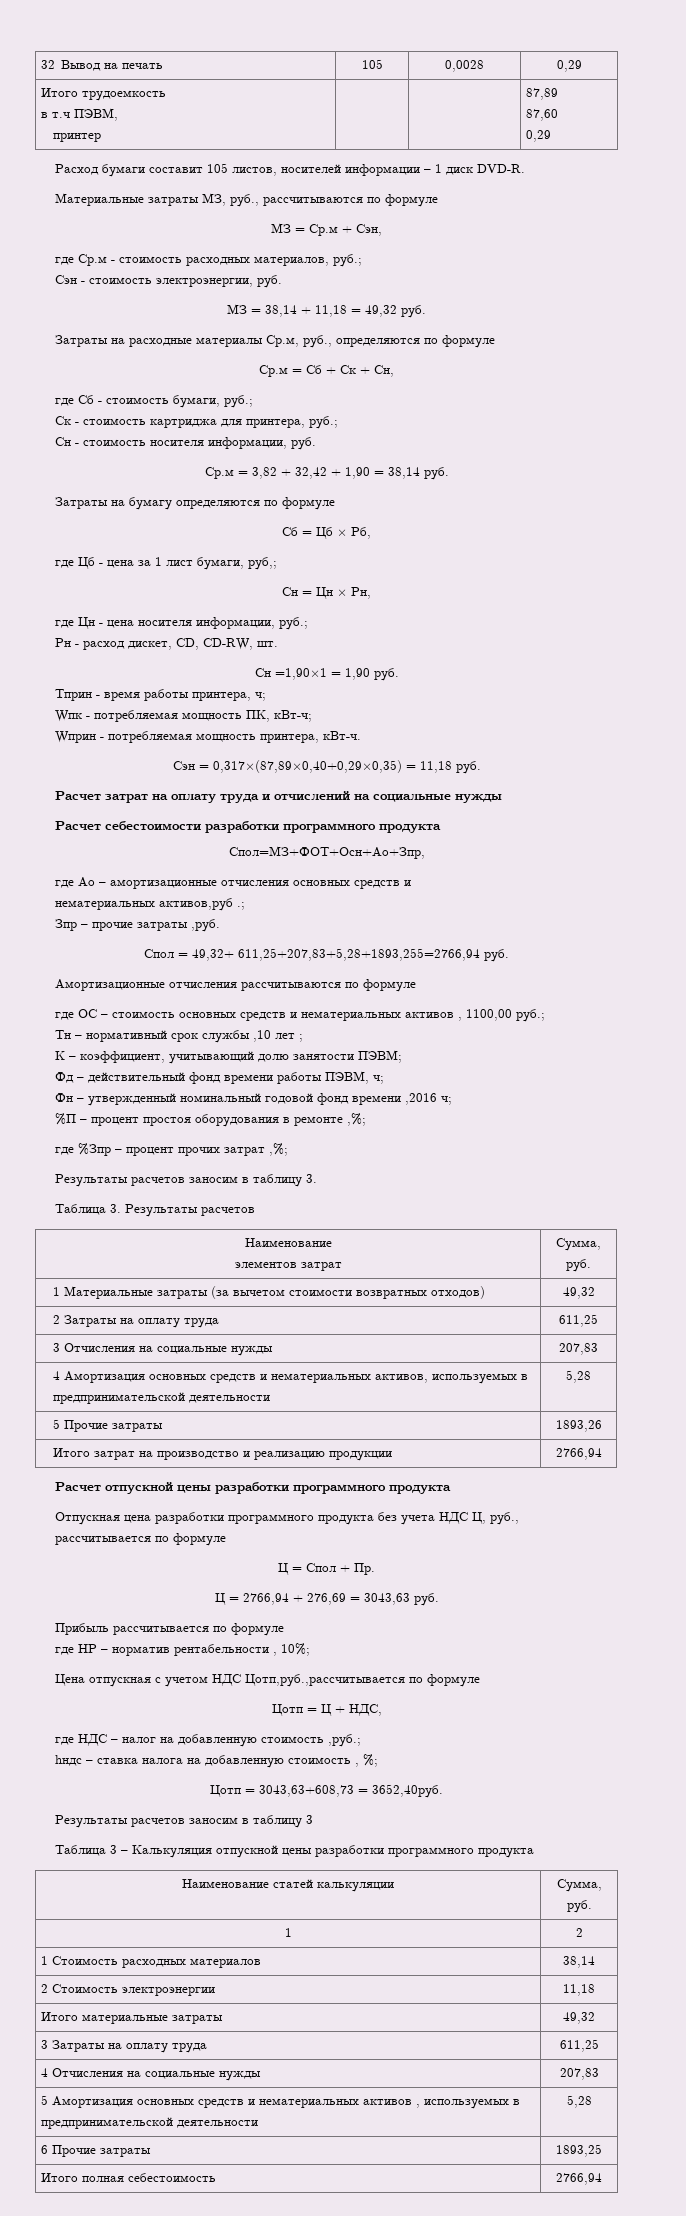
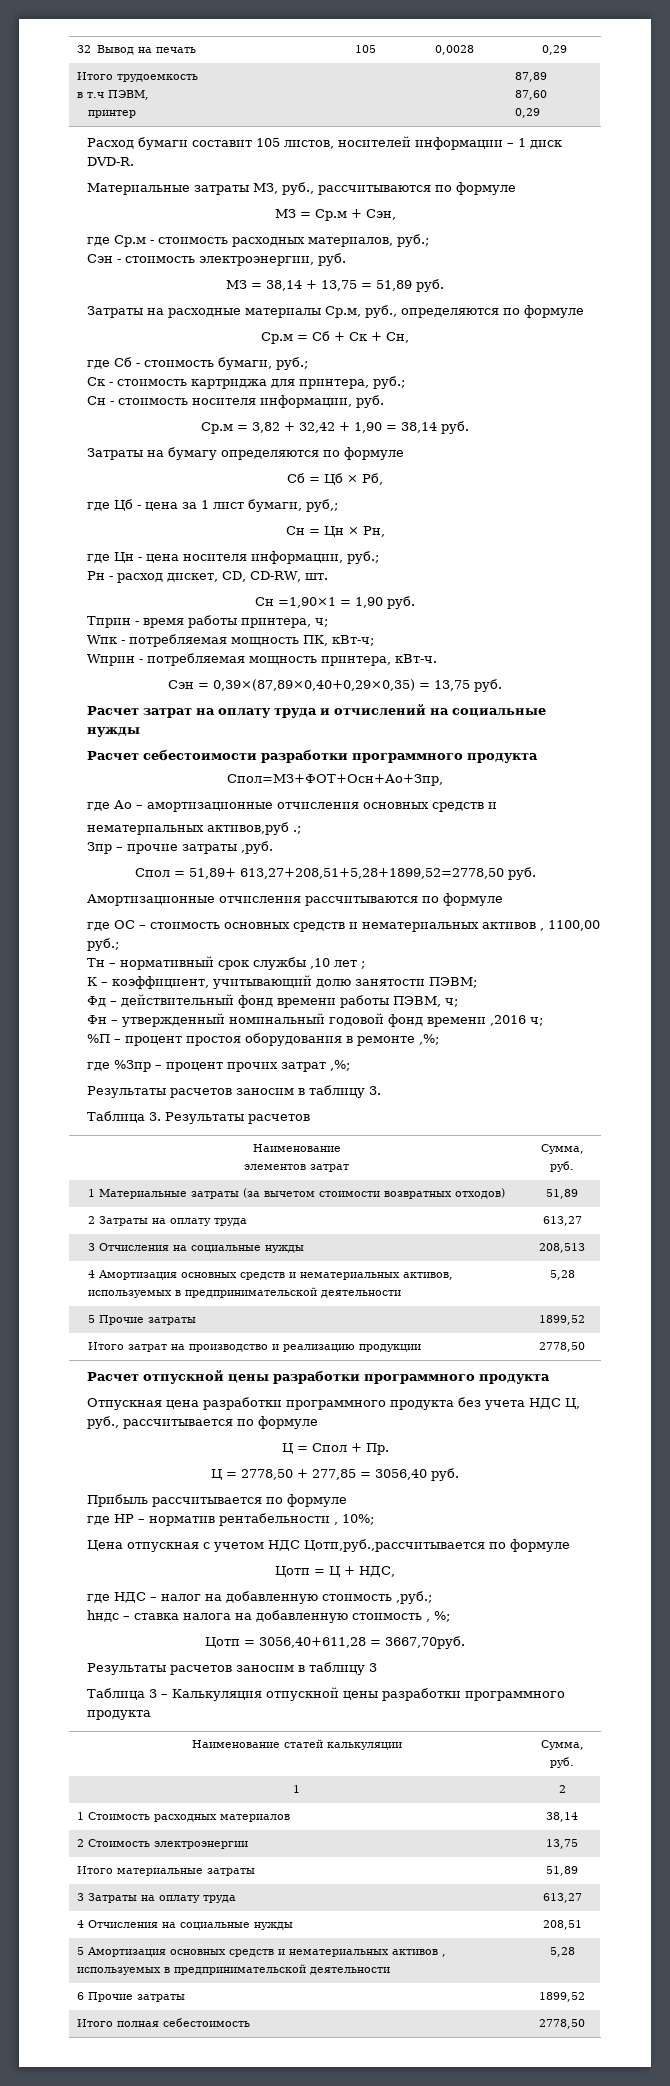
[315,305,397,317] 11,18 = 49,32 -> [321,280,412,291] 13,75 = 51,89
[212,760,452,773] 0,317×(87,89×0,40+0,29×0,35) = 11,18 -> [213,679,470,691] 0,39×(87,89×0,40+0,29×0,35) = 13,75
[192,948,480,961] 49,32+ 611,25+207,83+5,28+1893,255=2766,94 -> [188,868,504,879] 51,89+ 613,27+208,51+5,28+1899,52=2778,50
[562,1287,595,1299] 49,32 -> [546,1189,578,1199] 51,89
[559,1314,598,1327] 611,25 -> [542,1216,582,1226] 613,27
[559,1343,598,1355] 207,83 -> [539,1243,585,1253] 208,513
[555,1420,602,1432] 1893,26 -> [539,1315,585,1325] 1899,52
[555,1448,602,1460] 2766,94 -> [539,1342,585,1352] 2778,50
[242,1593,410,1605] 2766,94 + 276,69 = 3043,63 -> [241,1469,427,1480] 2778,50 + 277,85 = 3056,40
[259,1784,443,1798] 3043,63+608,73 = 3652,40руб. -> [259,1636,465,1649] 3056,40+611,28 = 3667,70руб.
[563,1984,595,1996] 11,18 -> [546,1839,578,1849] 13,75
[563,2012,595,2024] 49,32 -> [546,1866,578,1876] 51,89
[559,2039,599,2052] 611,25 -> [542,1893,582,1903] 613,27
[559,2068,599,2080] 207,83 -> [542,1920,582,1930] 208,51
[556,2144,602,2157] 1893,25 -> [539,1992,585,2002] 1899,52
[556,2173,602,2185] 2766,94 -> [539,2019,585,2029] 2778,50

